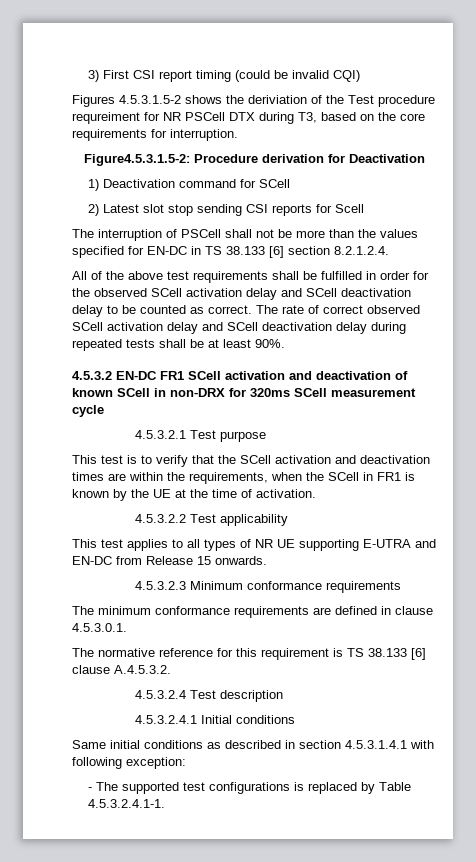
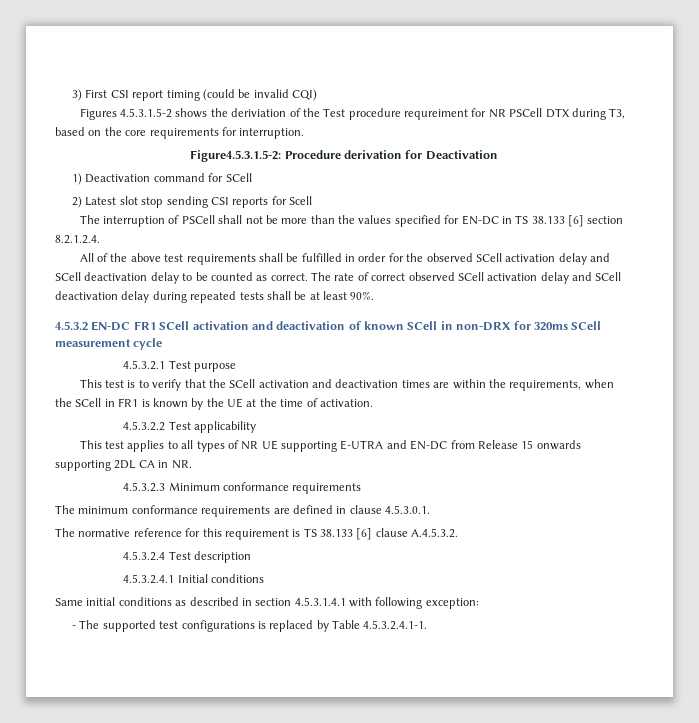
[215,556,267,565] onwards. -> [536,440,581,450] [55,460,192,471] onwards supporting 2DL CA in NR.

